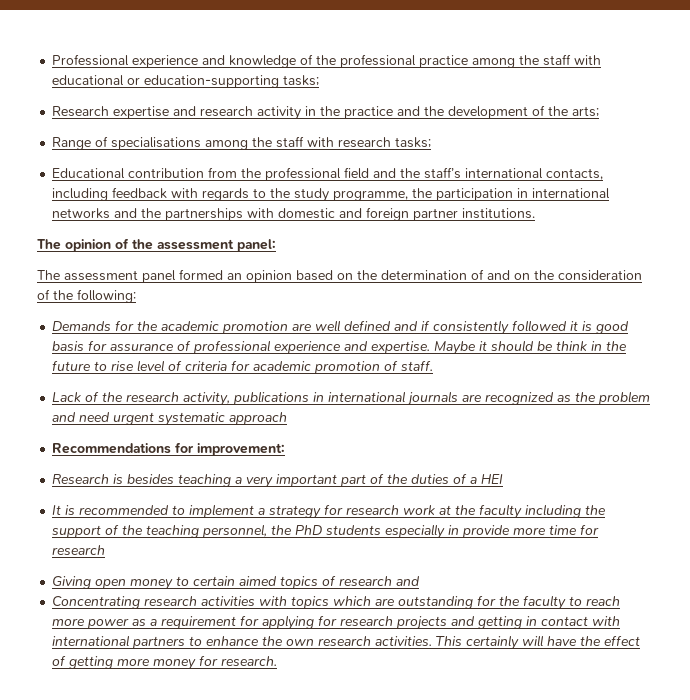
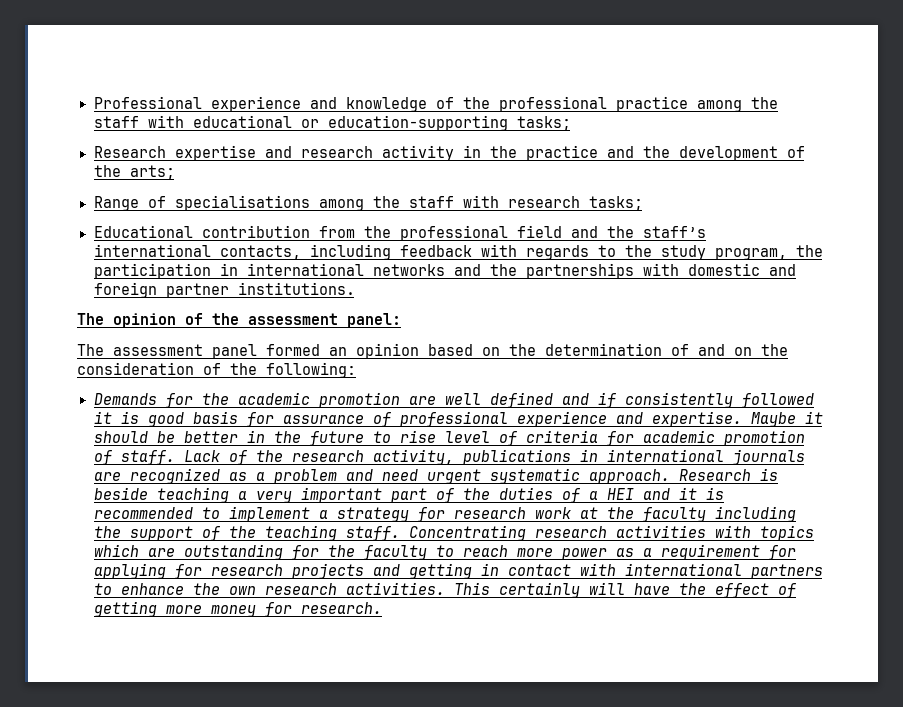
[333,190,409,201] programme, -> [714,248,787,260] program,
[556,341,588,351] think -> [183,431,238,443] better
(434, 365) // -> (175, 457) none
[575,392,597,402] the -> [255,472,265,481] a
[229,412,288,425] [52,442,286,456] approach // Recommendations for improvement: // -> [588,469,670,484] approach.
[127,474,175,484] besides -> [93,487,148,500] beside
[52,505,62,515] // It -> [642,487,697,500] and it
[202,524,600,539] [52,545,106,555] [52,575,421,590] personnel, the PhD students especially in provide more time for research // Giving open money to certain aimed topics of research and // -> [345,526,400,541] staff.

